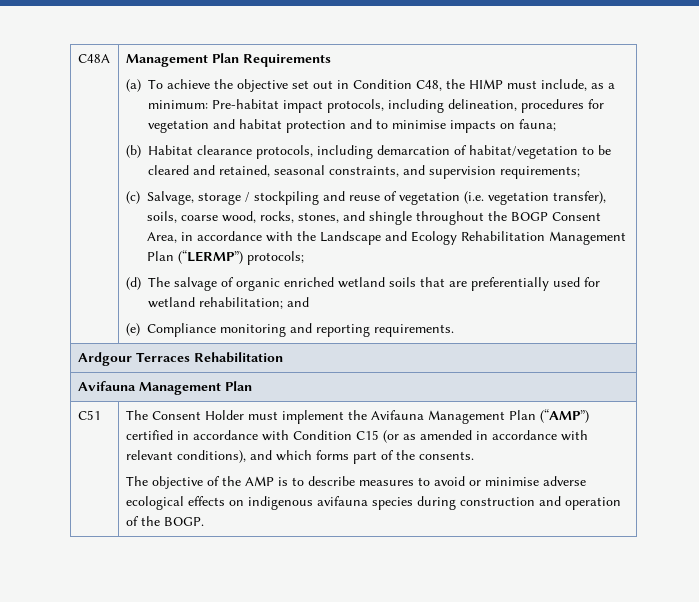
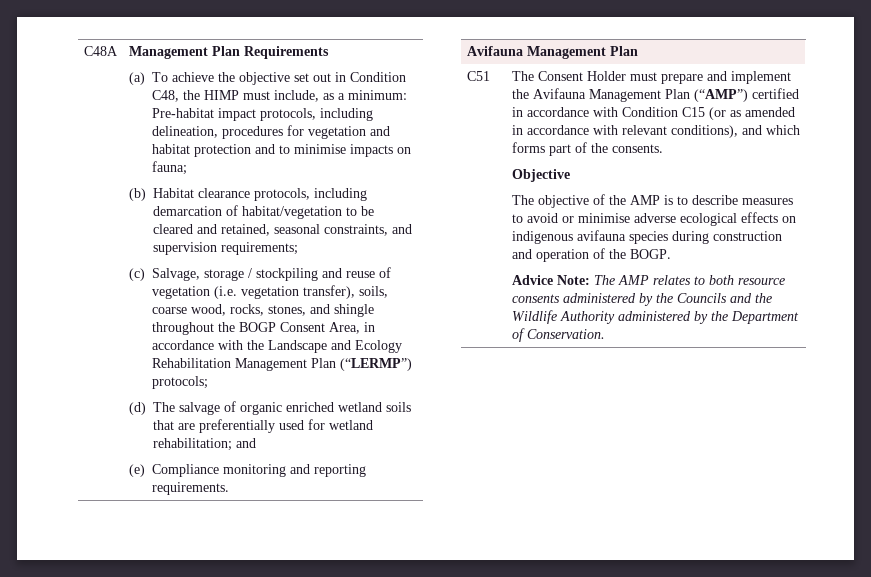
[77,352,283,366] // Ardgour Terraces Rehabilitation -> (229, 488) none
(278, 415) none -> [660,71,727,84] prepare and
(474, 455) none -> [511,169,570,182] // Objective
(204, 521) none -> [511,275,785,285] [511,293,772,306] [511,310,799,324] [511,328,605,342] // Advice Note: The AMP relates to both resource consents administered by the Councils and the Wildlife Authority administered by the Department of Conservation.

